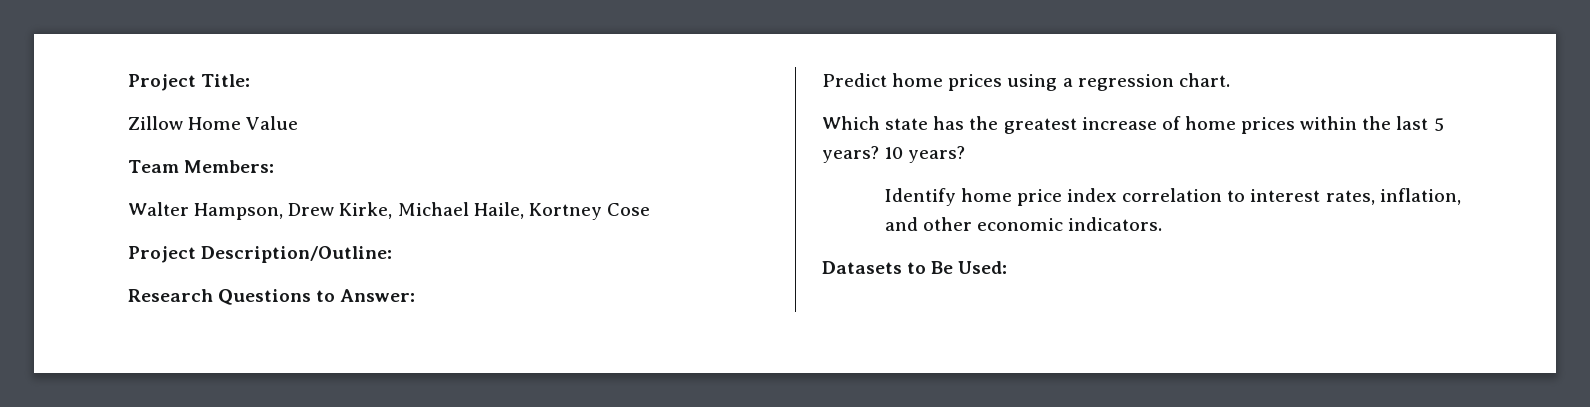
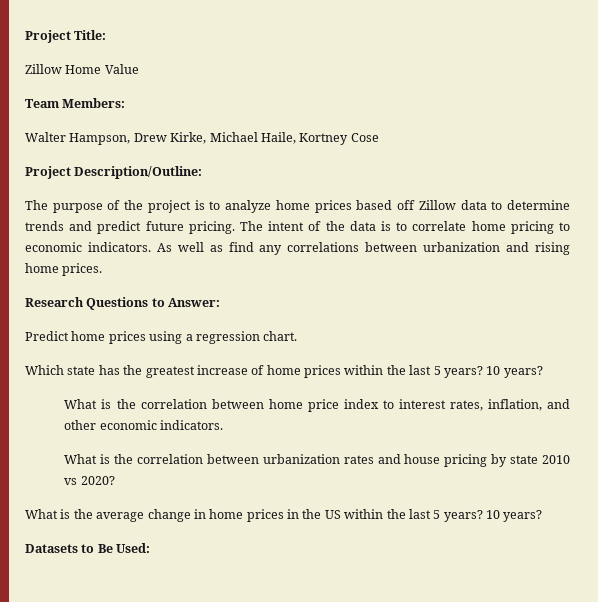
(393, 254) none -> [25,200,570,213] [25,221,570,234] [25,242,571,255] [25,263,103,276] // The purpose of the project is to analyze home prices based off Zillow data to determine trends and predict future pricing. The intent of the data is to correlate home pricing to economic indicators. As well as find any correlations between urbanization and rising home prices.
[884,188,956,206] Identify -> [64,399,264,409] What is the correlation between
[1122,188,1223,202] correlation -> (379, 404) none
(1163, 224) none -> [64,454,570,467] [64,476,115,485] [25,509,543,522] // What is the correlation between urbanization rates and house pricing by state 2010 vs 2020? // What is the average change in home prices in the US within the last 5 years? 10 years?

